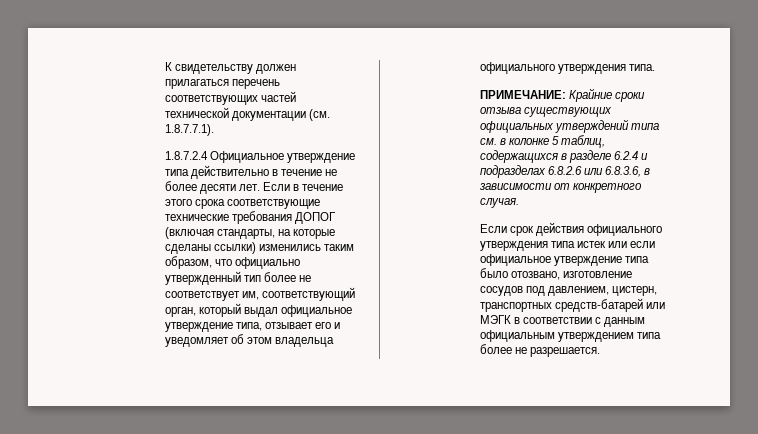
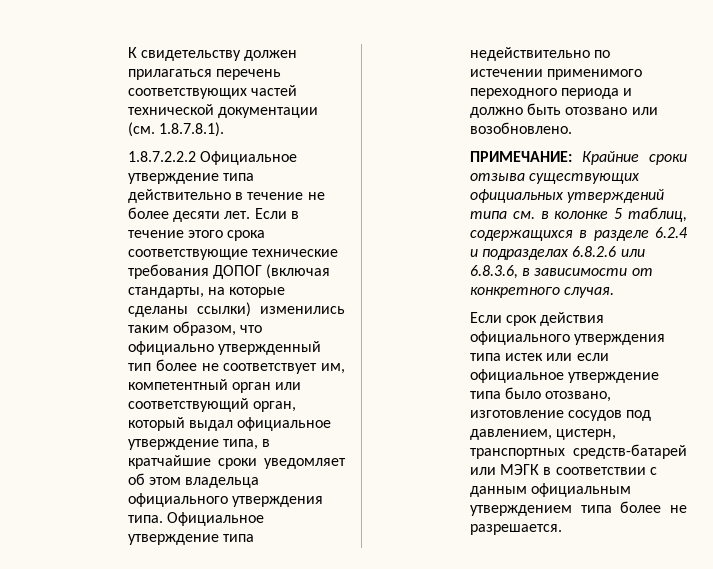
[164,124,214,136] [164,151,208,160] 1.8.7.7.1). // 1.8.7.2.4 -> [159,122,225,137] [128,151,196,162] 1.8.7.8.1). // 1.8.7.2.2.2
(260, 295) none -> [128,379,302,393] компетентный орган или
[265,322,341,329] отзывает его и -> [262,439,271,447] [128,455,257,469] в кратчайшие сроки
(656, 67) none -> [167,512,265,526] [128,534,255,545] [470,47,611,61] [470,69,643,80] [470,88,633,99] [470,103,658,118] [470,122,572,134] Официальное утверждение типа недействительно по истечении применимого переходного периода и должно быть отозвано или возобновлено.

